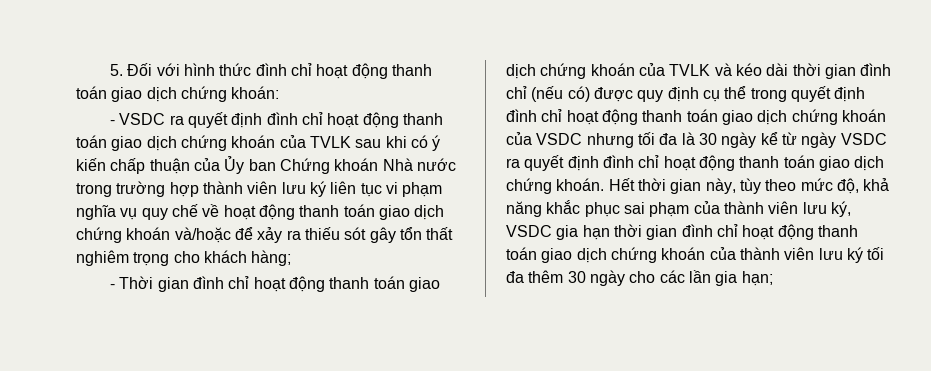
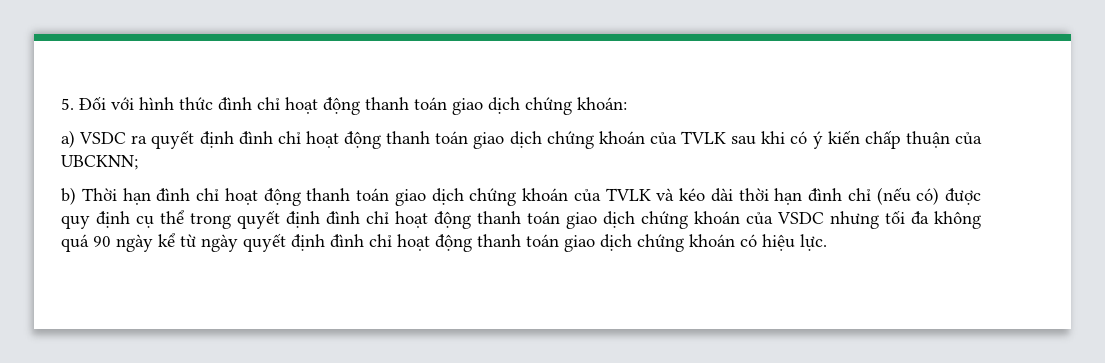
[110,120,116,125] - -> [61,130,75,148] a)
[224,156,456,174] [76,181,443,197] [76,204,445,220] [76,227,454,243] [76,250,292,266] [110,276,189,292] Ủy ban Chứng khoán Nhà nước trong trường hợp thành viên lưu ký liên tục vi phạm nghĩa vụ quy chế về hoạt động thanh toán giao dịch chứng khoán và/hoặc để xảy ra thiếu sót gây tổn thất nghiêm trọng cho khách hàng; // - Thời gian -> [61,155,138,170] [61,187,151,205] UBCKNN; // b) Thời hạn
[824,64,856,79] gian -> [774,188,803,205] hạn
[681,132,717,145] là 30 -> [934,211,981,229] [61,234,111,252] không quá 90
[840,133,887,145] [506,158,520,168] VSDC ra -> (238, 243) none
[556,178,890,194] [506,200,851,217] [506,224,858,240] [506,247,885,263] [506,270,773,286] khoán. Hết thời gian này, tùy theo mức độ, khả năng khắc phục sai phạm của thành viên lưu ký, VSDC gia hạn thời gian đình chỉ hoạt động thanh toán giao dịch chứng khoán của thành viên lưu ký tối đa thêm 30 ngày cho các lần gia hạn; -> [689,234,827,251] khoán có hiệu lực.

